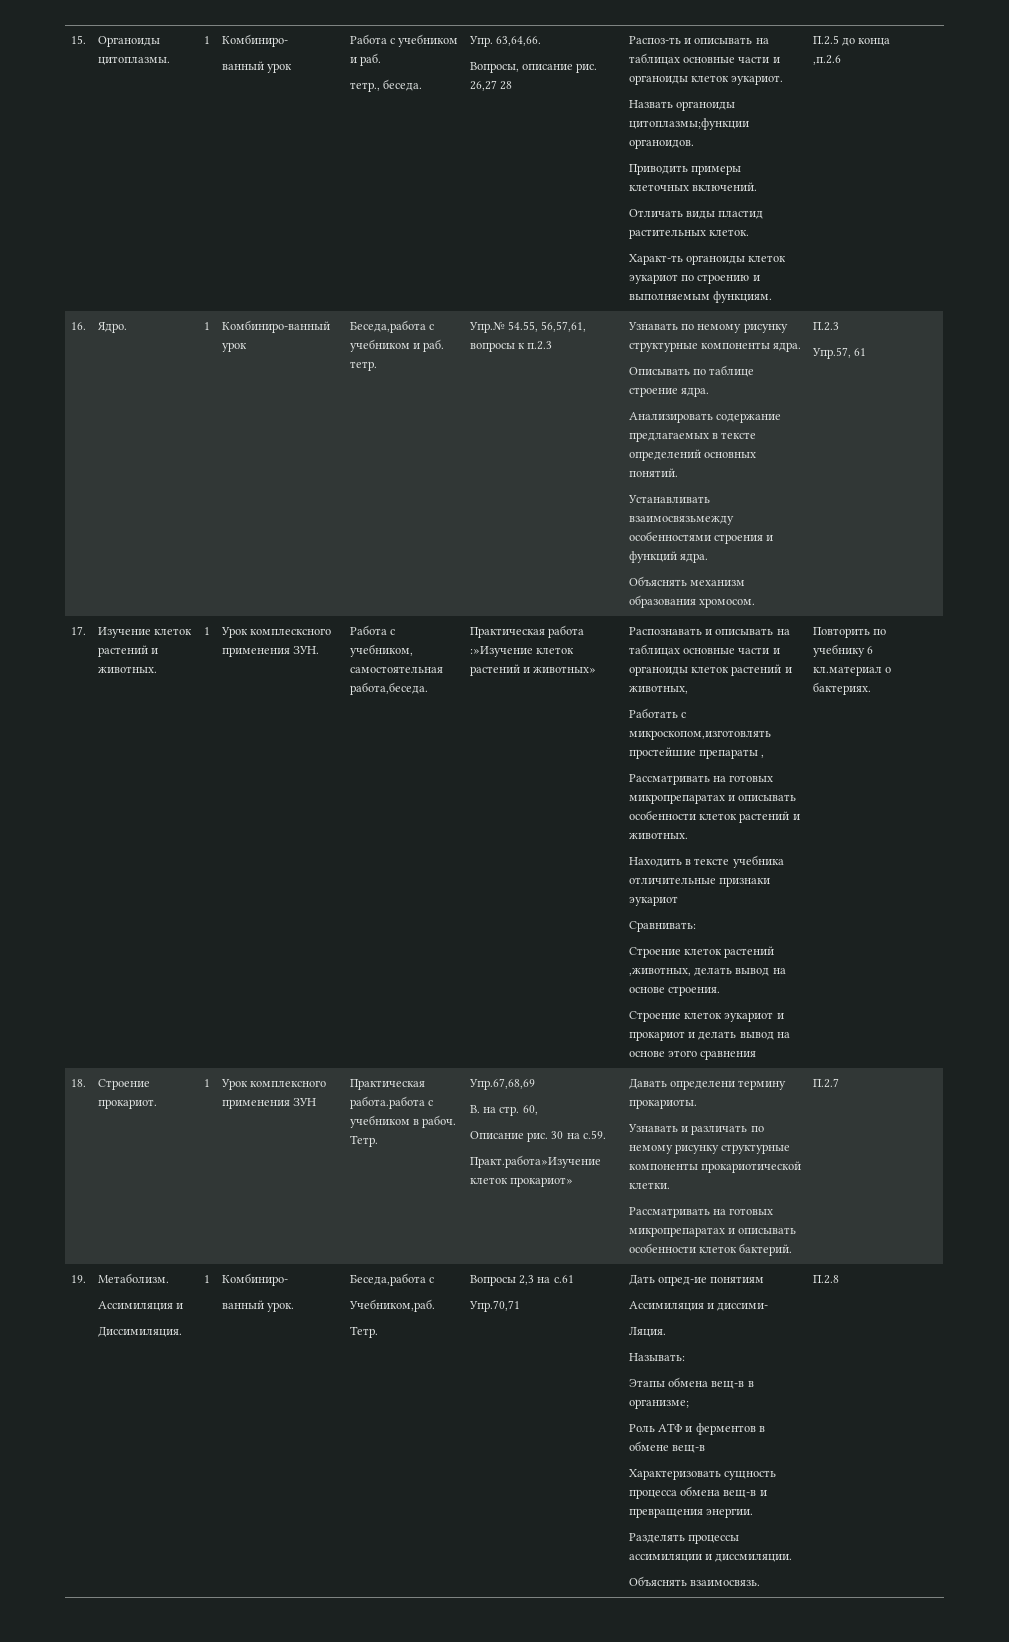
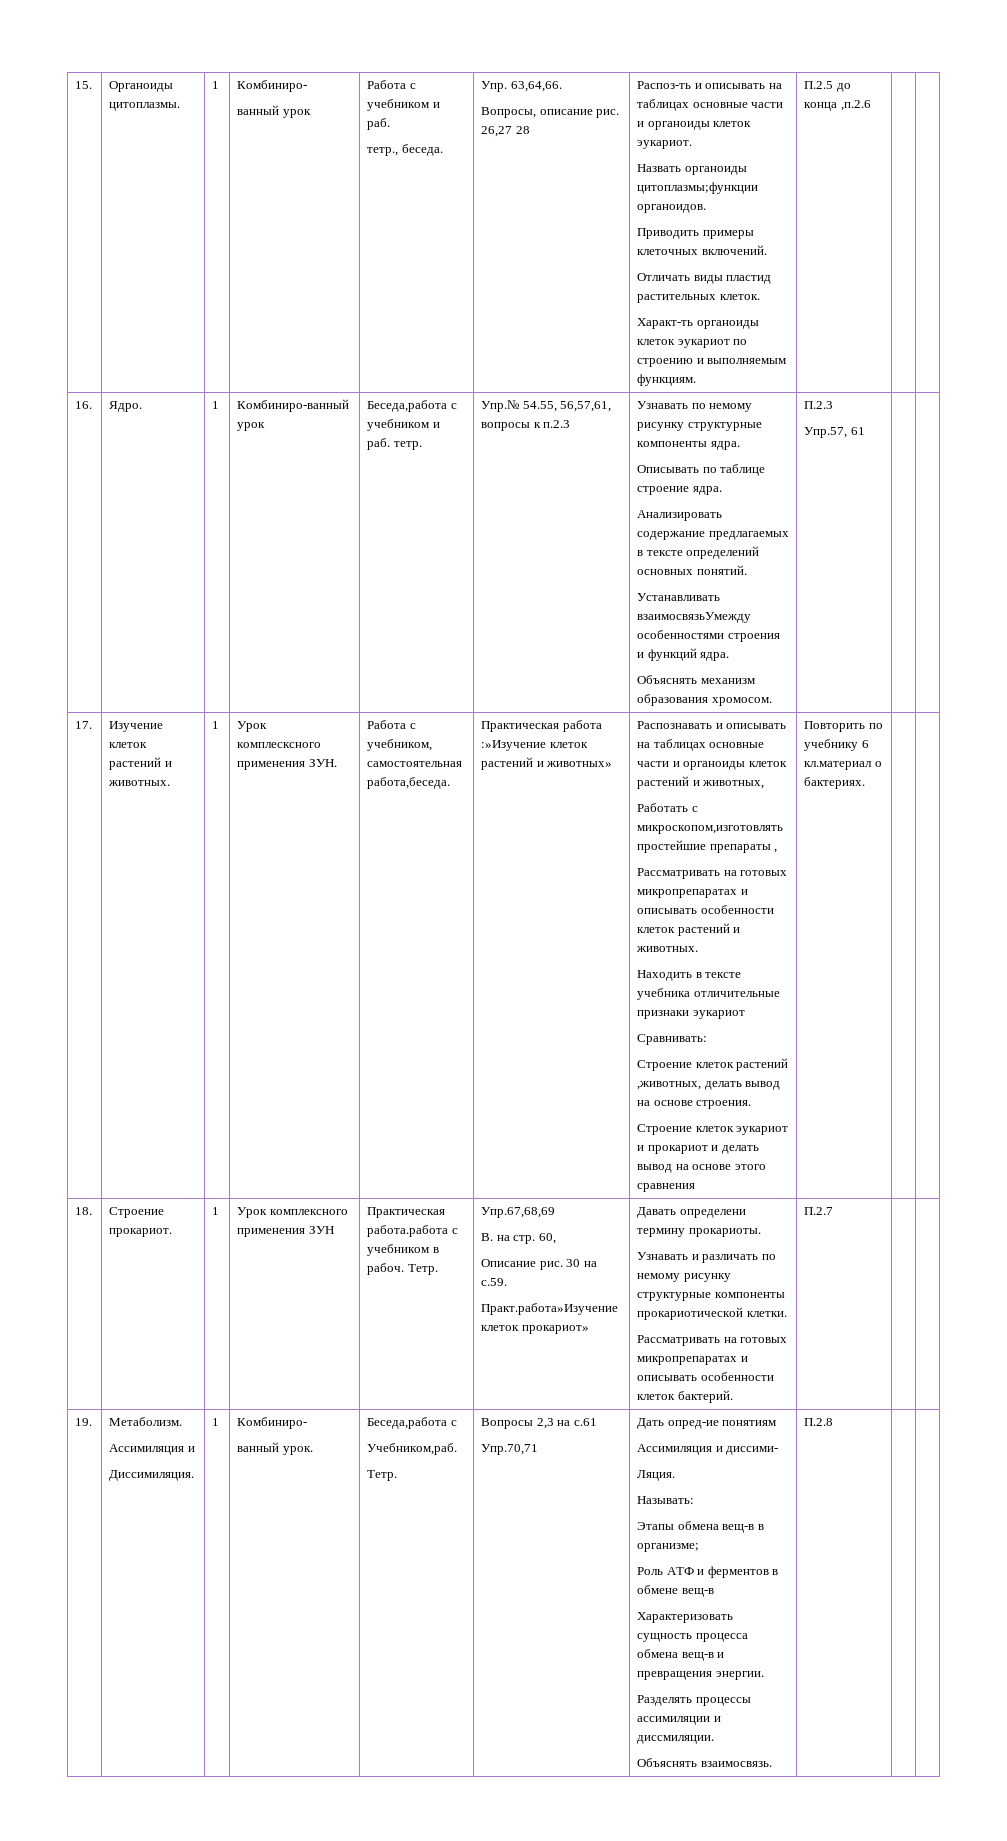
[628,516,734,525] взаимосвязьмежду -> [637,612,752,623] взаимосвязьУмежду

